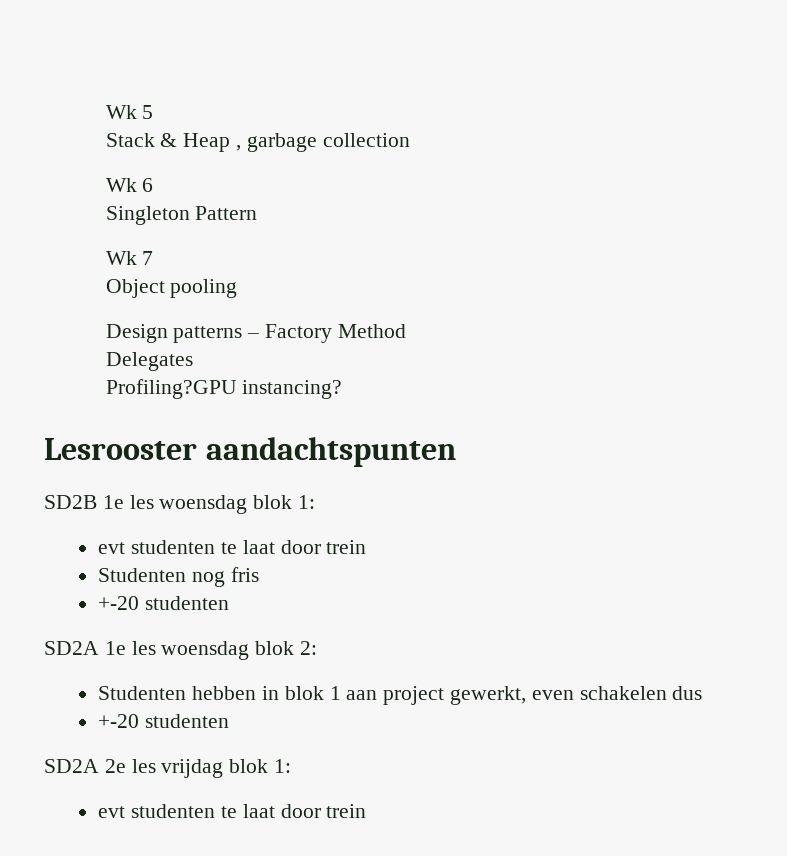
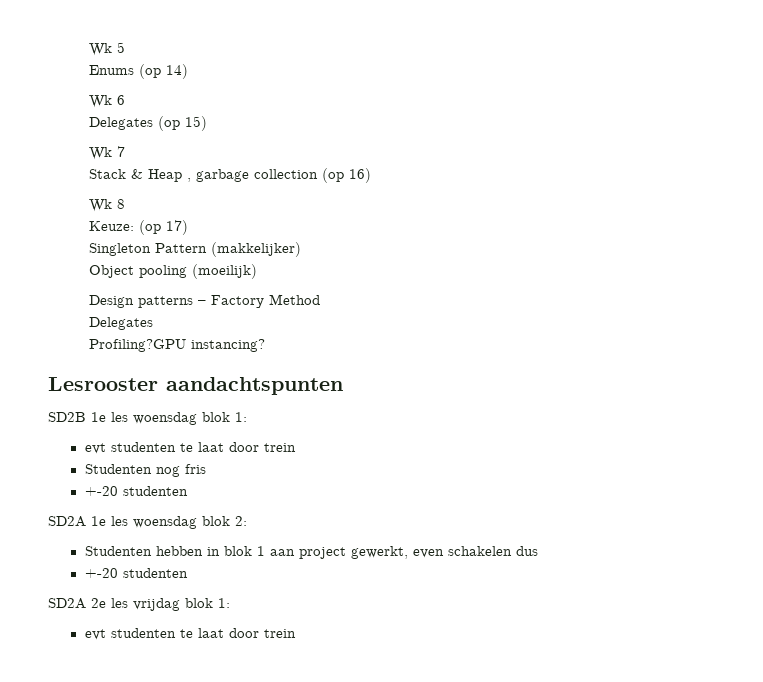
(154, 112) none -> [88,64,188,79] [88,95,125,108] [88,116,207,131] [88,146,125,160] // Enums (op 14) // Wk 6 // Delegates (op 15) // Wk 7
[105,178,154,192] // Wk 6 -> [321,168,371,183] [88,199,125,212] [88,220,188,235] (op 16) // Wk 8 // Keuze: (op 17)
[105,251,154,265] // Wk 7 -> [210,242,301,257] (makkelijker)
(238, 288) none -> [191,264,257,279] (moeilijk)

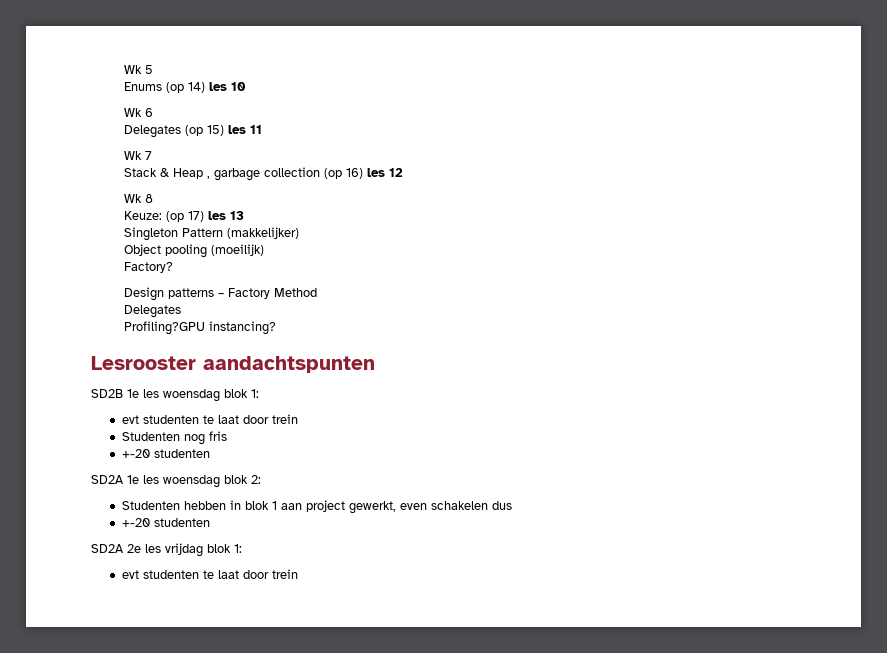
(188, 71) none -> [209,82,247,91] les 10
(207, 123) none -> [228,125,263,134] les 11
(371, 175) none -> [367,168,404,177] les 12
(188, 227) none -> [208,211,245,220] les 13
(257, 271) none -> [124,262,174,273] // Factory?

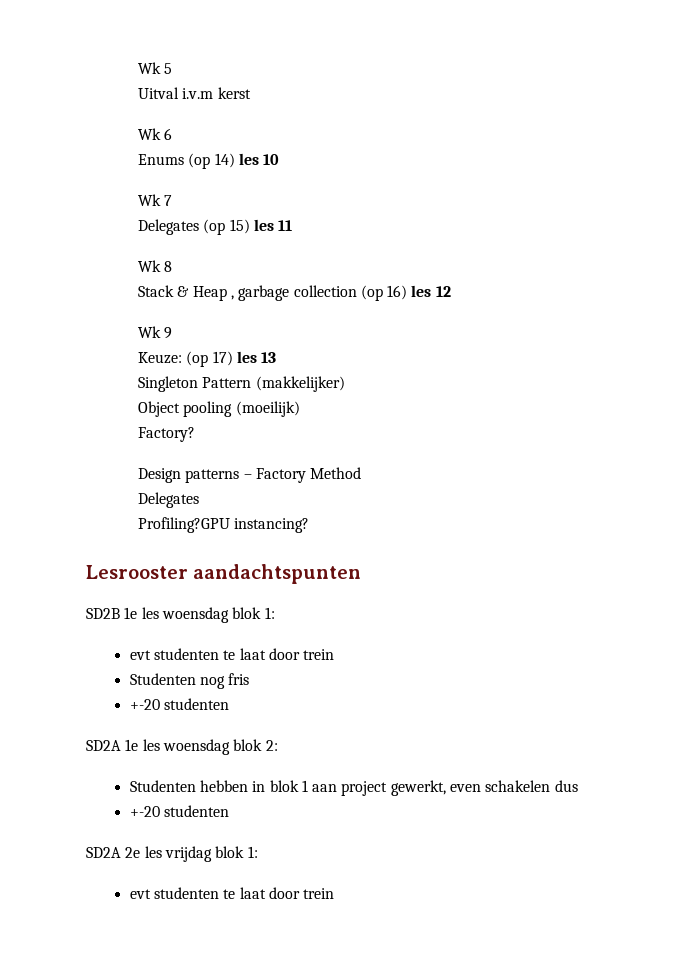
(154, 69) none -> [137,87,251,99] [137,128,173,140] // Uitval i.v.m kerst // Wk 6
[145,108,154,117] 6 -> [164,195,173,206] 7
[145,151,153,160] 7 -> [164,261,173,272] 8
[145,194,154,203] 8 -> [164,327,173,339] 9

